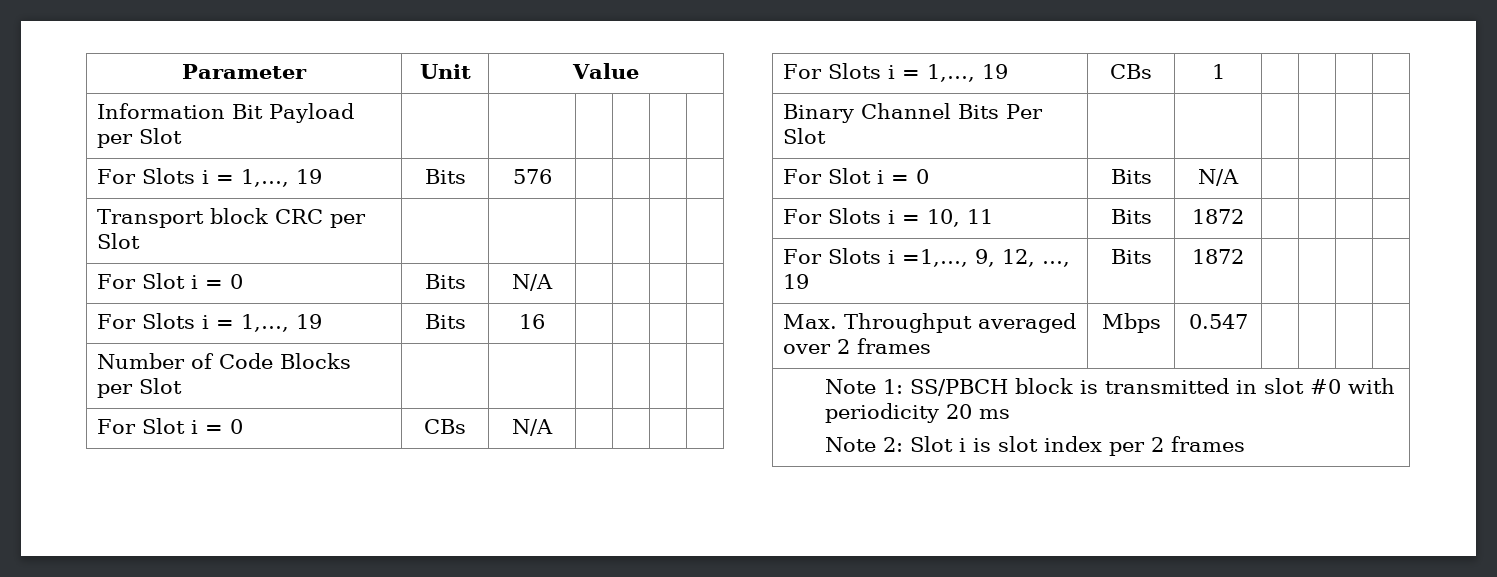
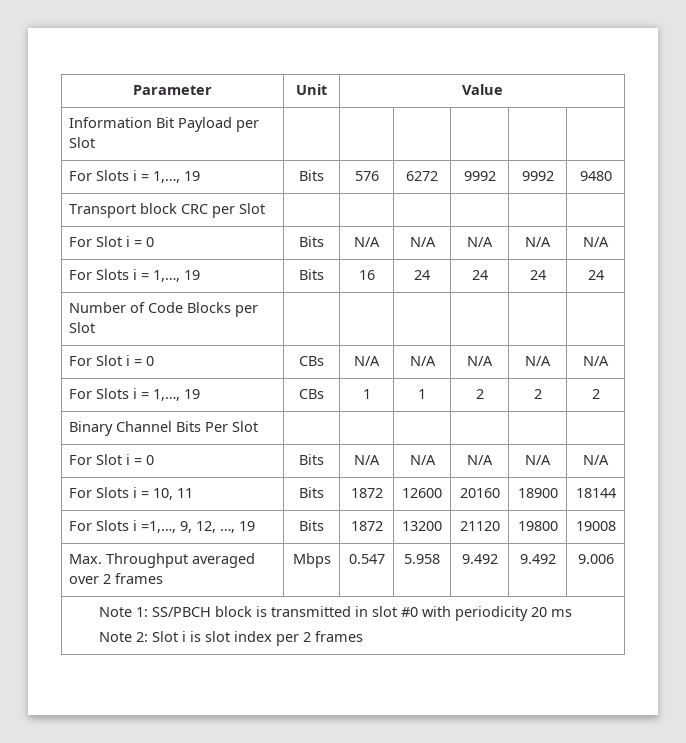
(552, 176) | | | -> [406,171,438,181] [463,171,496,181] [521,171,554,181] [579,171,612,181] 6272 | 9992 | 9992 | 9480
(553, 282) | | | -> [409,237,436,247] [467,237,493,247] [525,237,551,247] [583,237,609,247] N/A | N/A | N/A | N/A
(545, 321) | | | -> [414,270,430,280] [471,270,488,280] [529,270,546,280] [587,270,604,280] 24 | 24 | 24 | 24
(553, 427) | | | -> [409,356,436,366] [467,356,493,366] [525,356,551,366] [583,356,609,366] N/A | N/A | N/A | N/A
(1225, 71) | | | -> [418,389,426,399] [475,389,484,399] [533,389,542,399] [591,389,600,399] 1 | 2 | 2 | 2
(1239, 177) | | | -> [409,455,436,465] [467,455,493,465] [525,455,551,465] [583,455,609,465] N/A | N/A | N/A | N/A
(1244, 216) | | | -> [402,488,442,498] [459,488,500,498] [517,488,558,498] [575,488,616,498] 12600 | 20160 | 18900 | 18144
(1244, 256) | | | -> [402,521,442,531] [459,521,500,531] [517,521,558,531] [575,521,616,531] 13200 | 21120 | 19800 | 19008
(1248, 321) | | | -> [404,554,440,564] [461,554,498,564] [519,554,556,564] [577,554,614,564] 5.958 | 9.492 | 9.492 | 9.006

